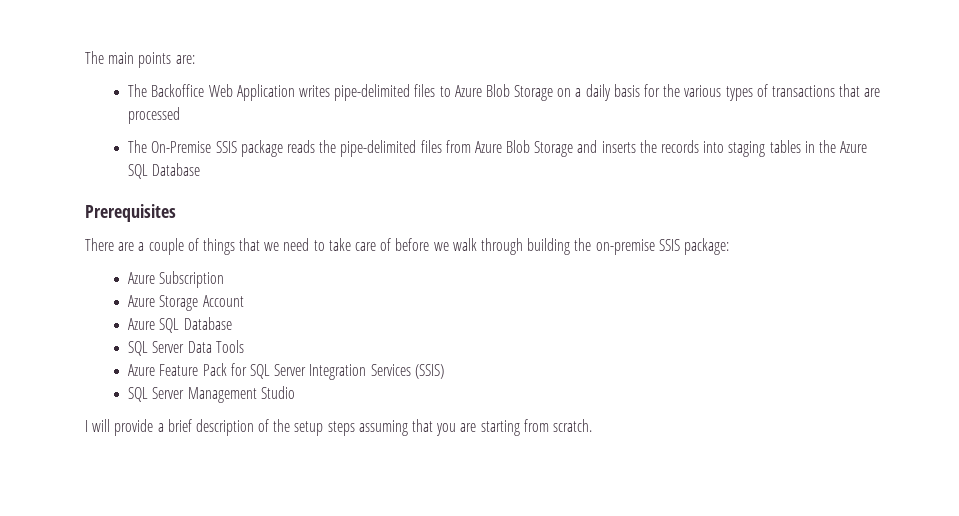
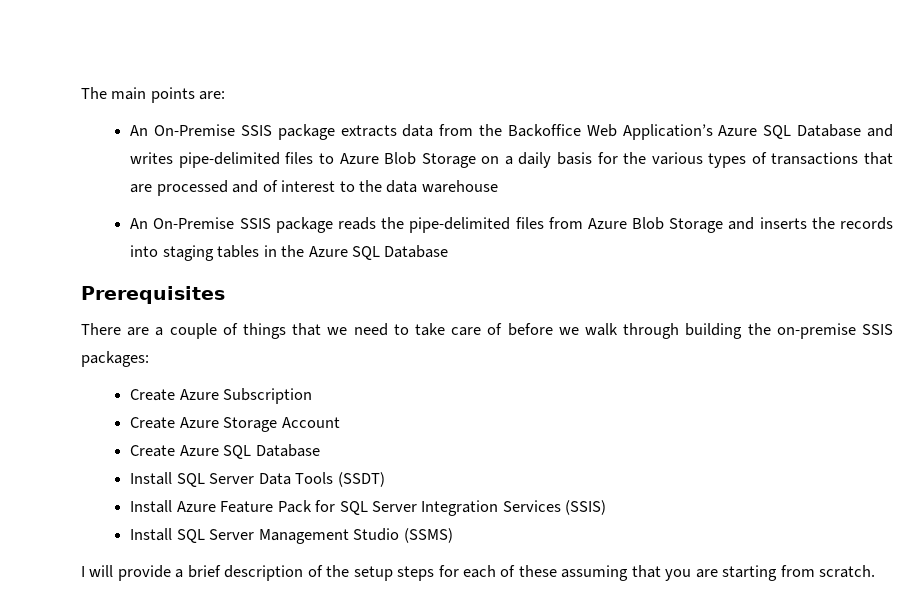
[128,84,295,101] The Backoffice Web Application -> [130,124,894,140] An On-Premise SSIS package extracts data from the Backoffice Web Application’s Azure SQL Database and
[128,140,148,153] // The -> [232,180,498,193] [130,218,149,229] and of interest to the data warehouse // An
[683,238,729,255] package: // -> [81,351,149,367] [130,389,176,401] packages: // Create
(225, 279) none -> [130,417,176,429] Create
[128,317,232,333] Azure SQL Database // -> [130,444,320,459] [130,472,173,485] Create Azure SQL Database // Install
(244, 346) // -> [337,472,385,487] [130,500,173,513] (SSDT) // Install
(444, 371) none -> [130,528,173,541] Install
(295, 392) none -> [403,528,453,543] (SSMS)
(355, 428) none -> [438,565,557,578] for each of these

